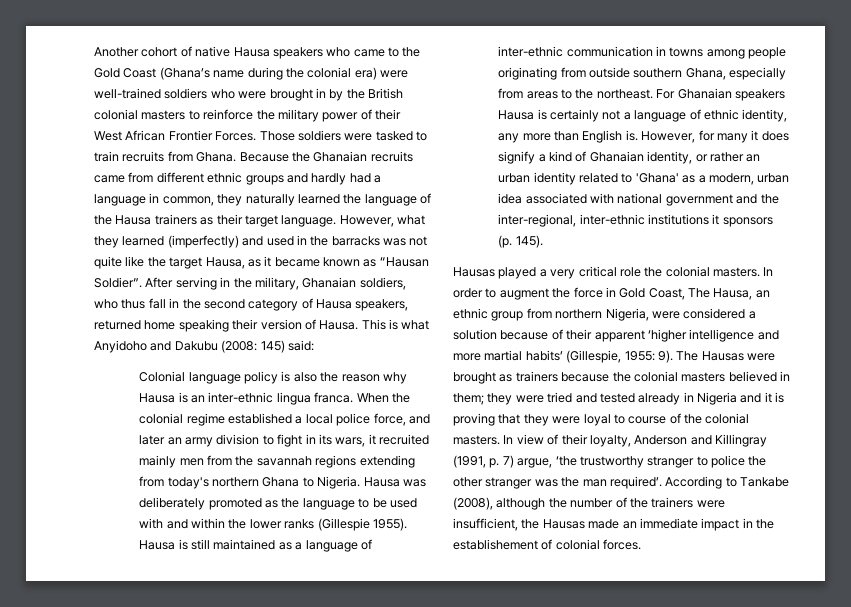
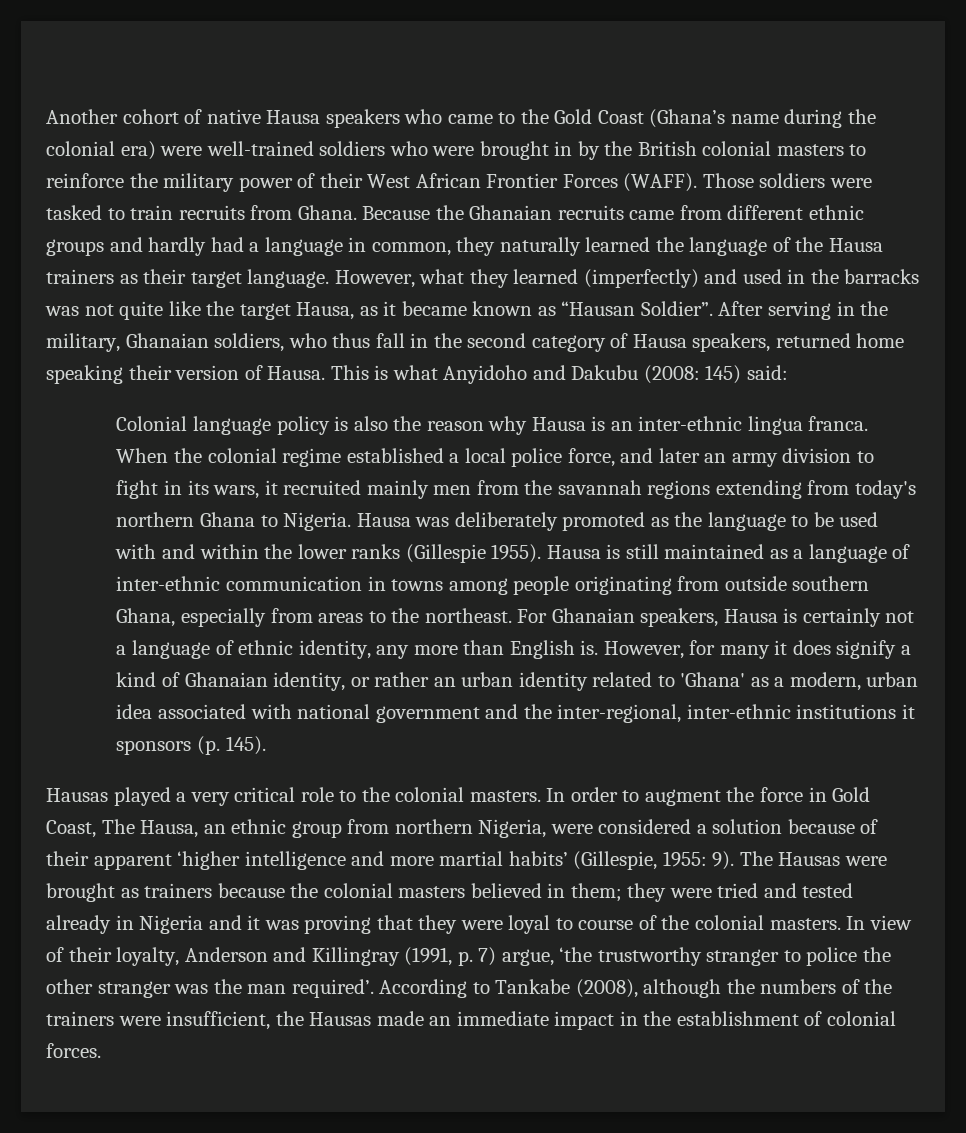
[215,131,257,141] Forces. -> [562,173,698,192] Forces (WAFF).
[734,89,785,101] speakers -> [640,608,719,627] speakers,
(641, 272) none -> [339,790,357,802] to
[775,392,785,403] is -> [264,920,299,930] was
[570,498,614,508] number -> [760,979,837,994] numbers
[453,539,538,550] establishement -> [676,1011,799,1026] establishment

